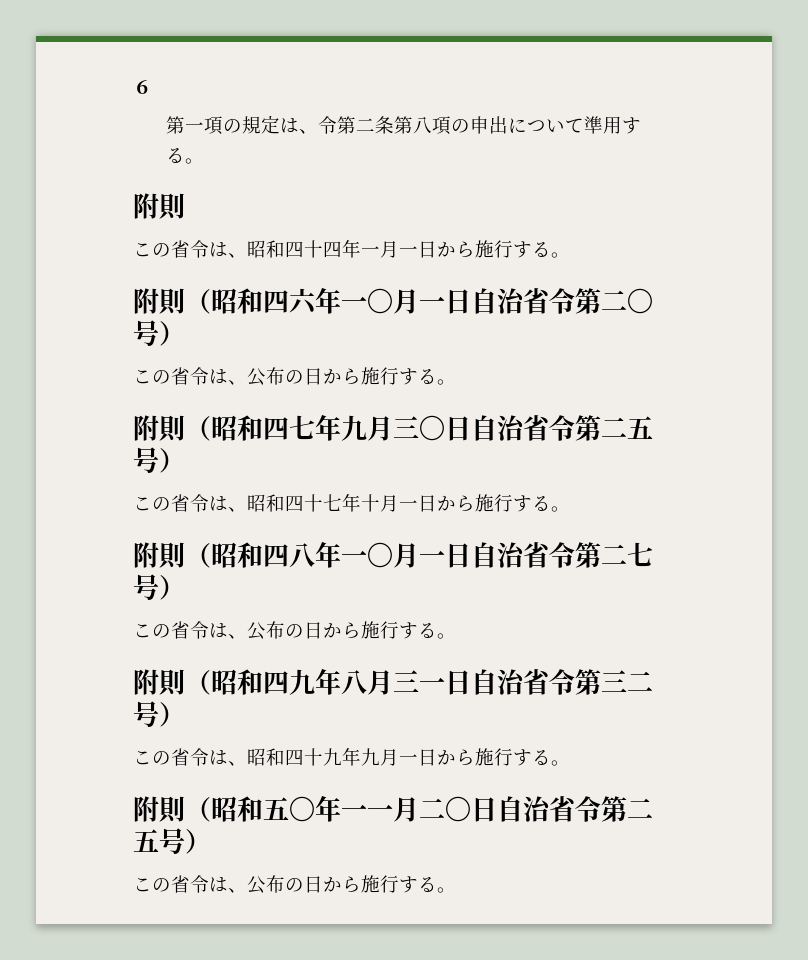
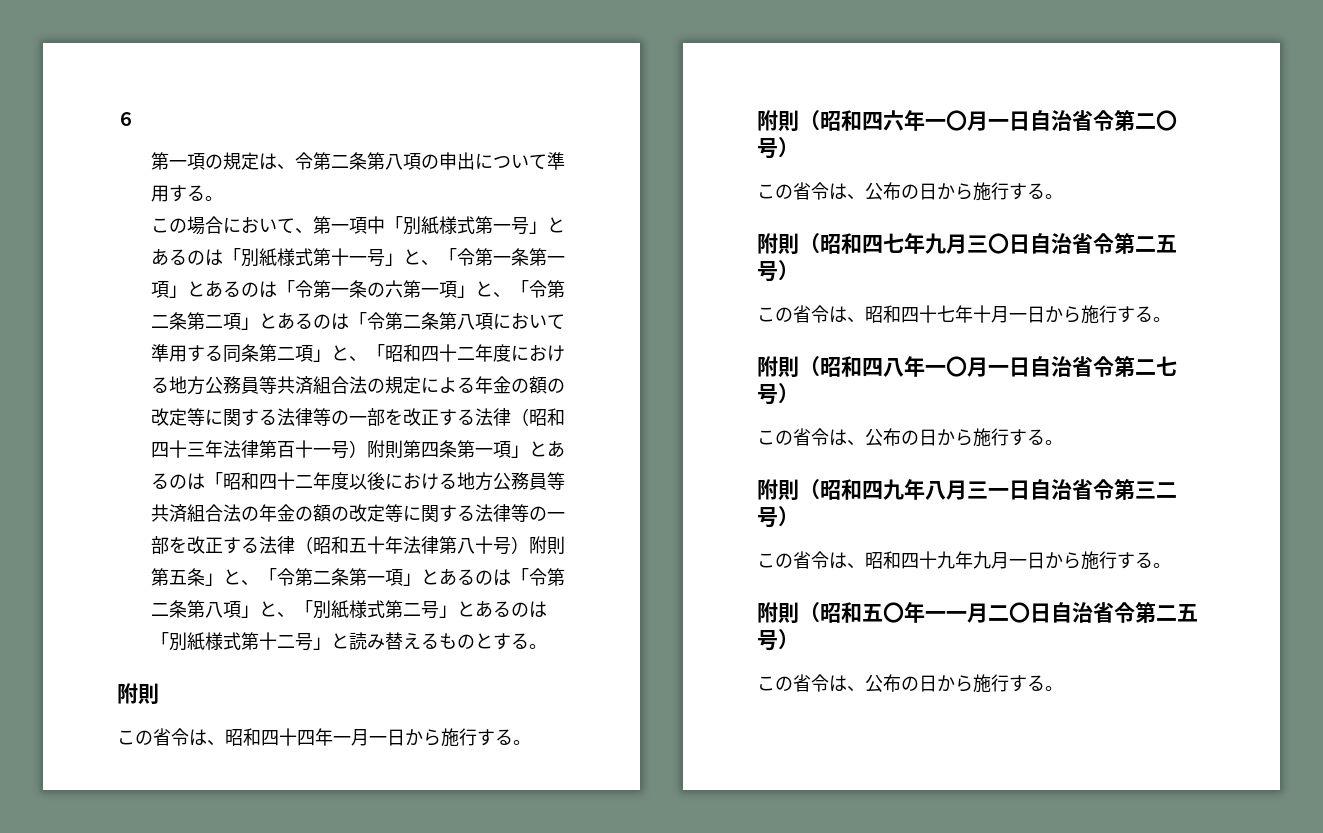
(204, 161) none -> [150,216,565,235] [150,248,565,267] [150,280,565,298] [150,312,565,330] [150,344,565,363] [150,376,565,395] [150,408,565,426] [150,440,565,459] [150,472,565,491] [150,504,565,522] [150,536,565,555] [150,568,565,586] [150,600,547,619] [150,632,547,651] // この場合において、第一項中「別紙様式第一号」とあるのは「別紙様式第十一号」と、「令第一条第一項」とあるのは「令第一条の六第一項」と、「令第二条第二項」とあるのは「令第二条第八項において準用する同条第二項」と、「昭和四十二年度における地方公務員等共済組合法の規定による年金の額の改定等に関する法律等の一部を改正する法律（昭和四十三年法律第百十一号）附則第四条第一項」とあるのは「昭和四十二年度以後における地方公務員等共済組合法の年金の額の改定等に関する法律等の一部を改正する法律（昭和五十年法律第八十号）附則第五条」と、「令第二条第一項」とあるのは「令第二条第八項」と、「別紙様式第二号」とあるのは「別紙様式第十二号」と読み替えるものとする。

